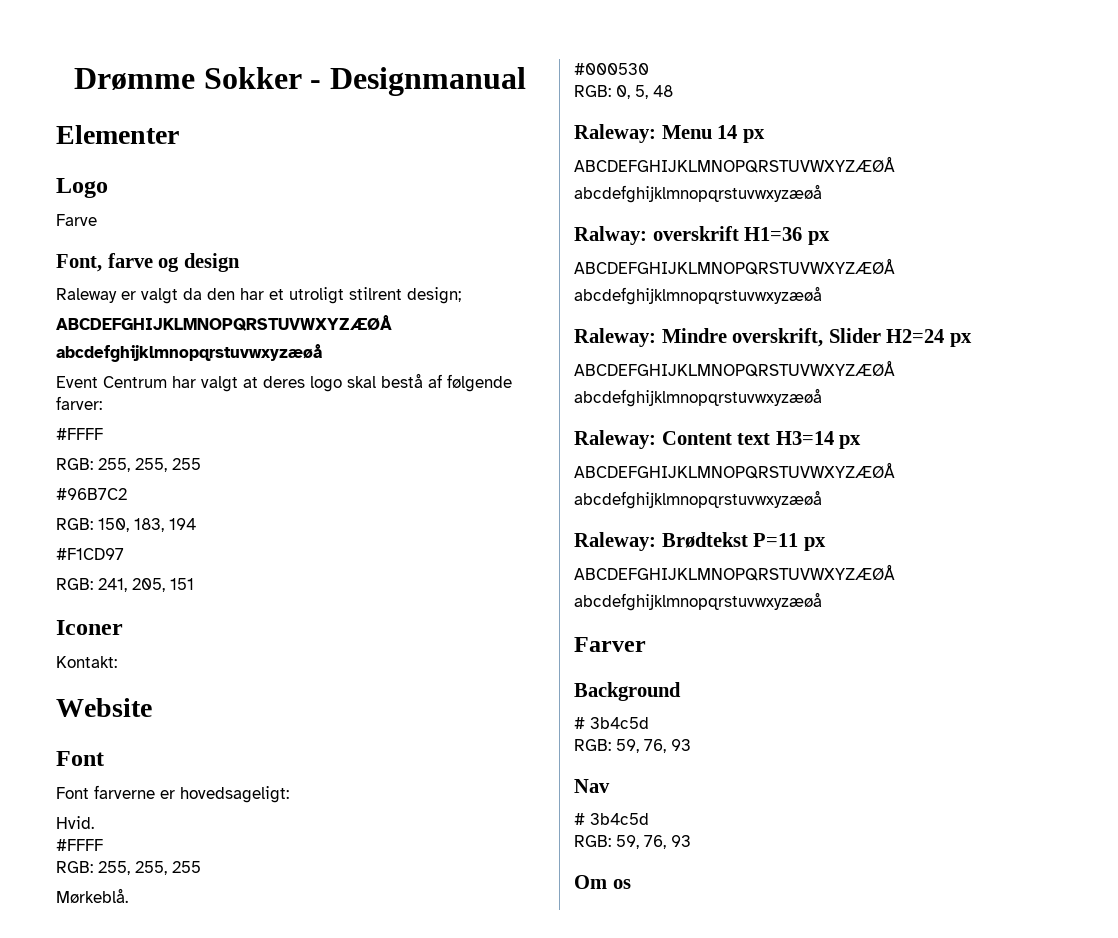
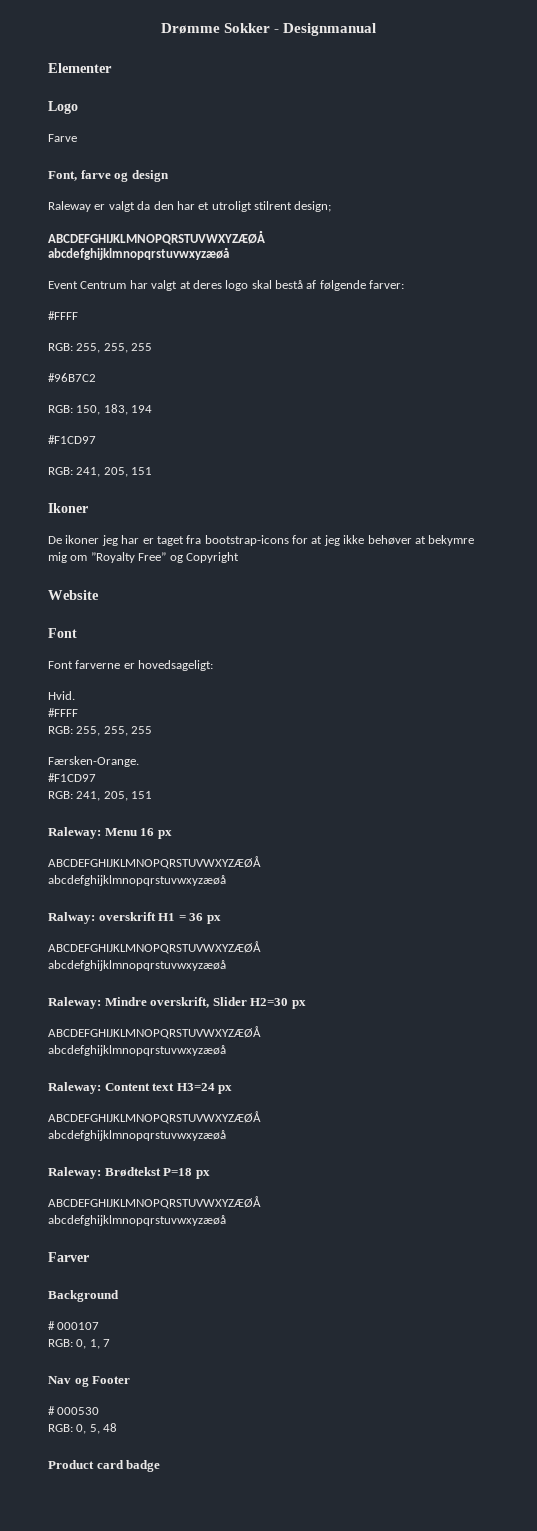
[56,620,123,635] [56,656,117,668] Iconer // Kontakt: -> [48,503,88,513] [48,535,475,546] [48,552,239,563] Ikoner // De ikoner jeg har er taget fra bootstrap-icons for at jeg ikke behøver at bekymre mig om ”Royalty Free” og Copyright
[56,888,128,903] [574,63,649,75] [574,85,673,99] Mørkeblå. // #000530 // RGB: 0, 5, 48 -> [48,756,139,767] [48,773,96,782] [48,791,153,801] Færsken-Orange. // #F1CD97 // RGB: 241, 205, 151
[717,125,738,139] 14 -> [140,828,155,836] 16
[744,227,803,241] H1=36 -> [158,913,204,921] H1 = 36
[886,329,945,343] H2=24 -> [250,998,289,1006] H2=30
[775,431,834,445] H3=14 -> [176,1083,215,1091] H3=24
[753,533,799,547] P=11 -> [163,1168,193,1176] P=18
[590,717,649,729] [574,739,691,753] 3b4c5d // RGB: 59, 76, 93 -> [57,1322,100,1330] [48,1339,111,1349] 000107 // RGB: 0, 1, 7
[574,813,649,825] [574,835,691,849] [574,875,631,889] // # 3b4c5d // RGB: 59, 76, 93 // Om os -> [74,1376,131,1387] [48,1406,100,1415] [48,1423,118,1434] [48,1460,161,1472] og Footer // # 000530 // RGB: 0, 5, 48 // Product card badge

